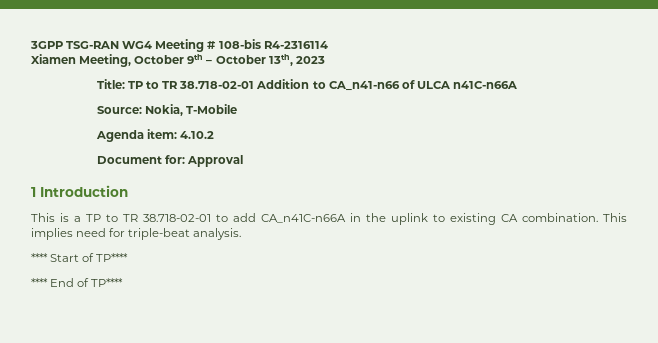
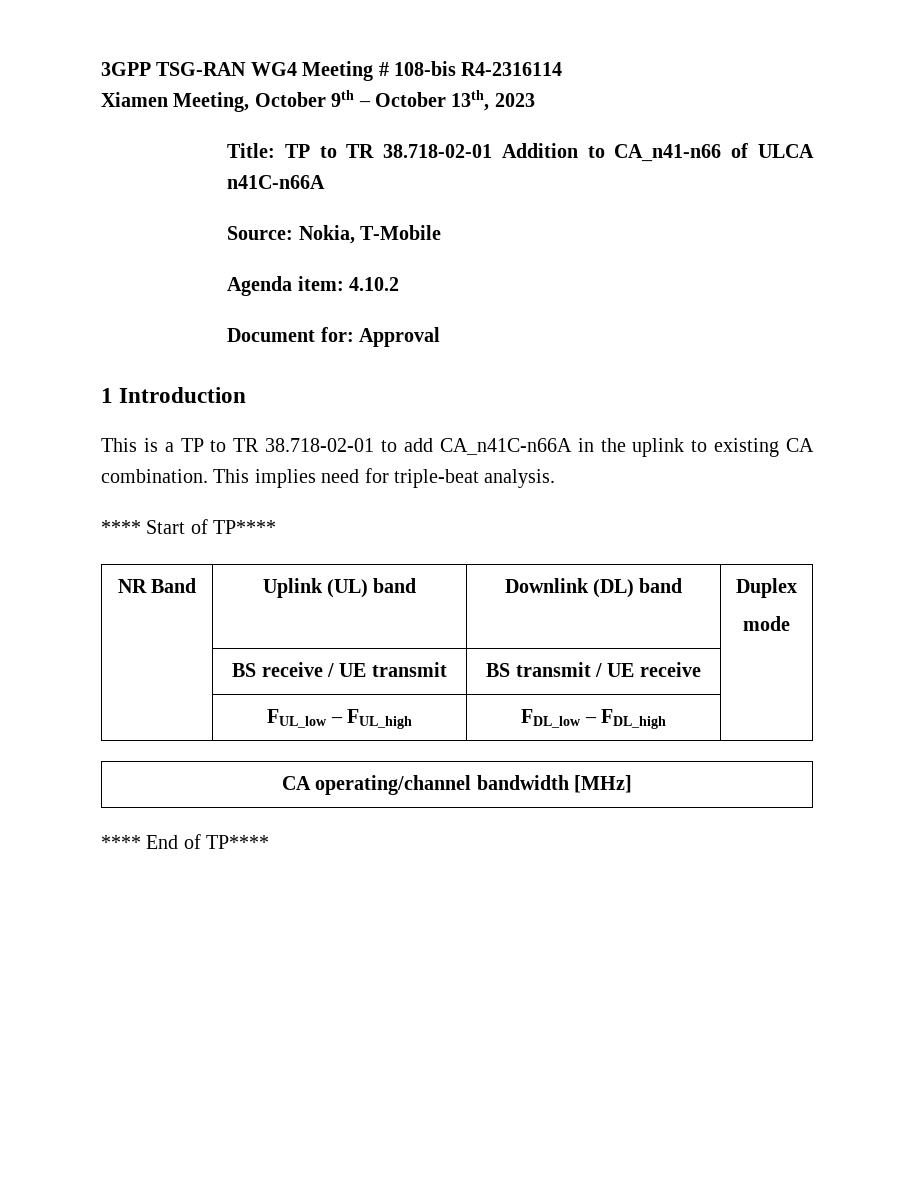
(129, 257) none -> [117,578,197,593] [262,578,417,598] [504,578,683,598] [736,578,797,598] [743,616,790,631] [232,662,447,677] [486,662,701,677] [267,709,412,729] [521,709,666,729] [281,775,633,795] // NR Band | Uplink (UL) band | Downlink (DL) band | Duplex // mode // | BS receive / UE transmit | BS transmit / UE receive | // | FUL_low – FUL_high | FDL_low – FDL_high | // CA operating/channel bandwidth [MHz]

